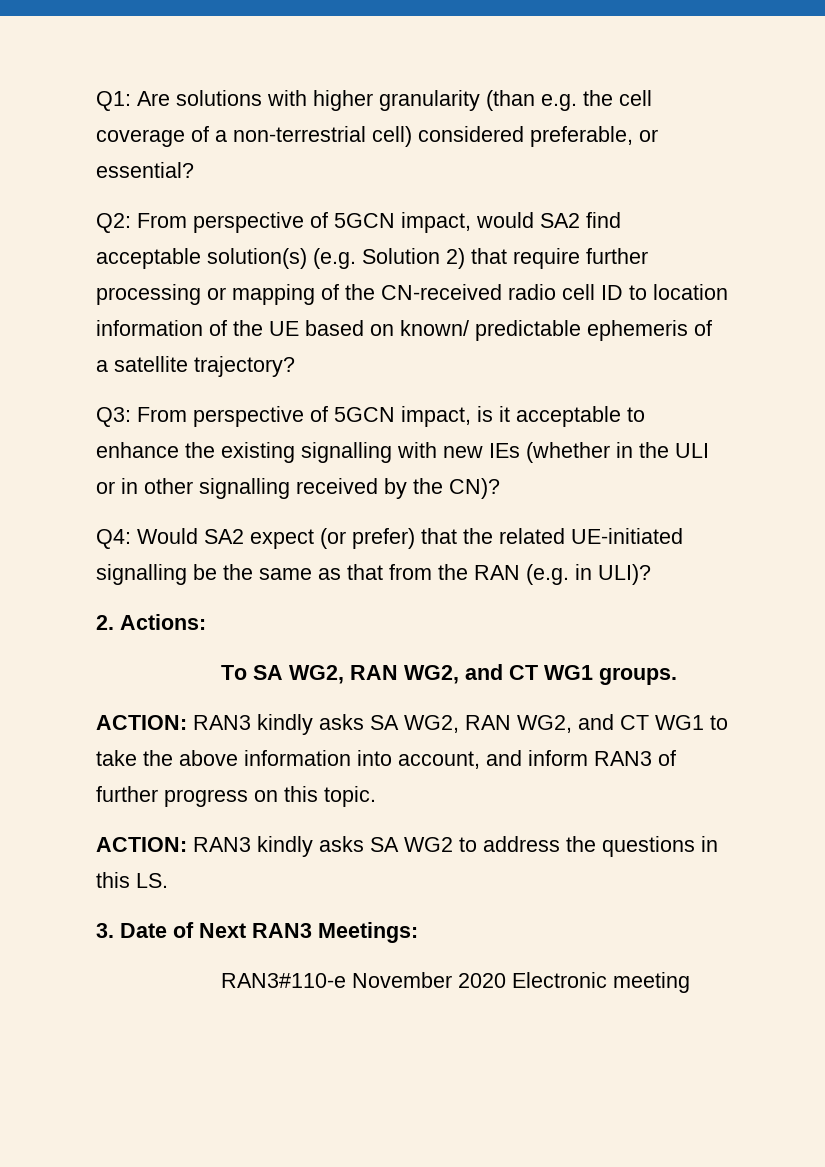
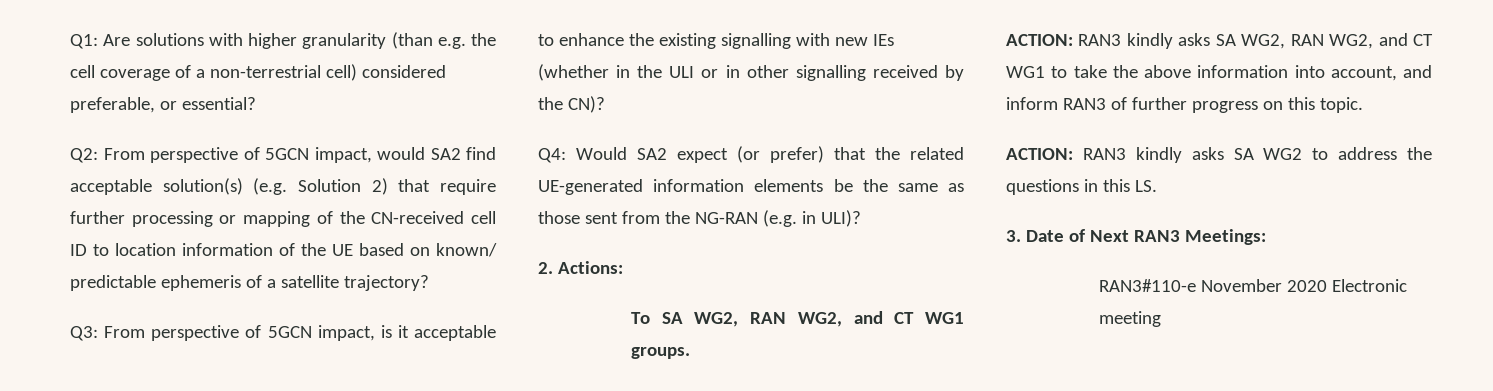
[508,284,556,300] radio -> (465, 217) none
[571,528,683,544] [96,564,187,585] UE-initiated signalling -> [538,179,824,195] UE-generated information elements
[347,564,383,580] that -> [538,211,618,224] those sent
[474,565,520,580] RAN -> [694,212,758,224] NG-RAN

